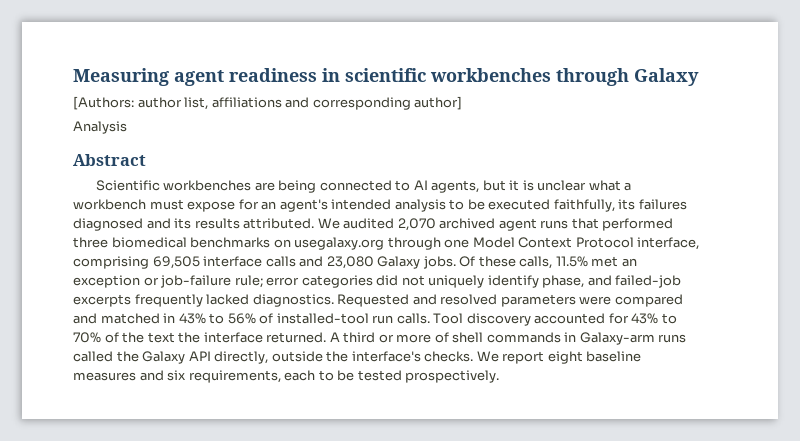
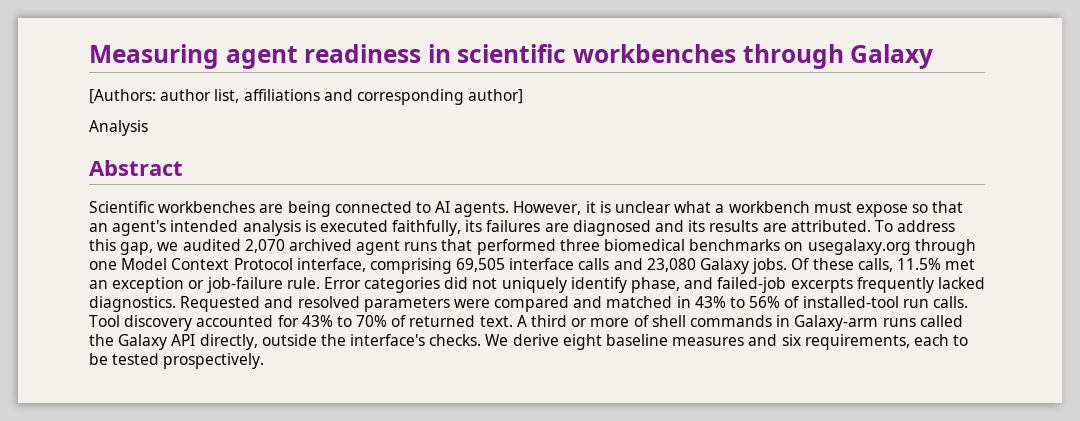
[431,180,506,193] agents, but -> [454,201,582,217] agents. However,
[238,199,259,210] for -> [912,201,964,213] so that
[449,199,485,210] to be -> [304,220,316,232] is
(687, 204) none -> [544,223,569,232] are
[243,218,340,229] attributed. We -> [762,220,956,232] [89,239,179,255] are attributed. To address this gap, we
[234,275,300,288] rule; error -> [286,277,361,289] rule. Error
[122,332,327,343] the text the interface returned. -> [409,315,513,327] returned text.
[502,351,545,364] report -> [512,334,559,346] derive

